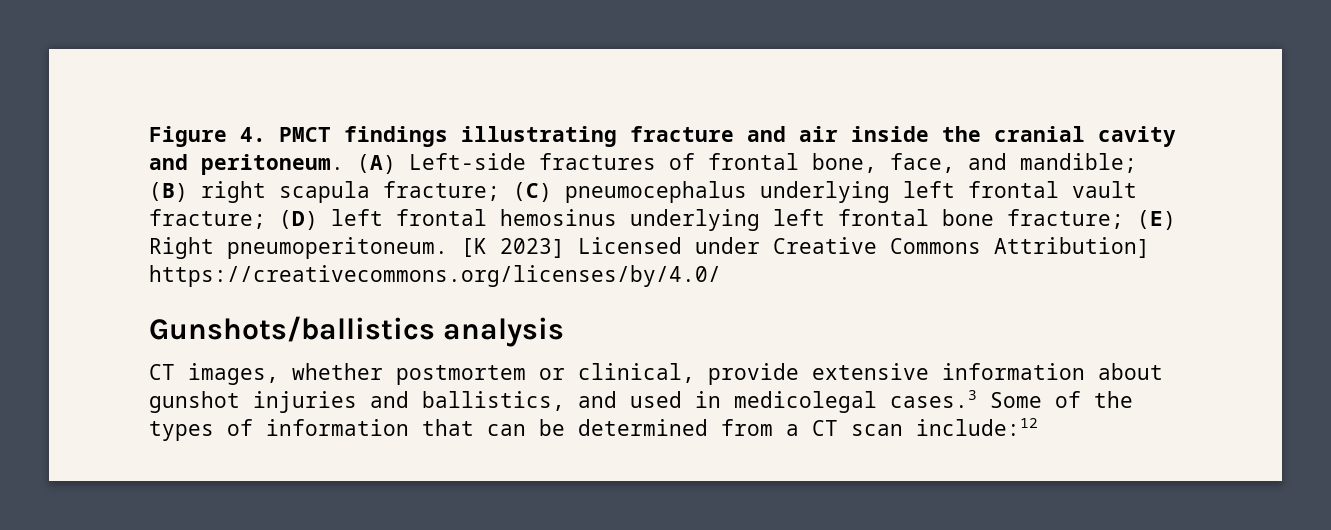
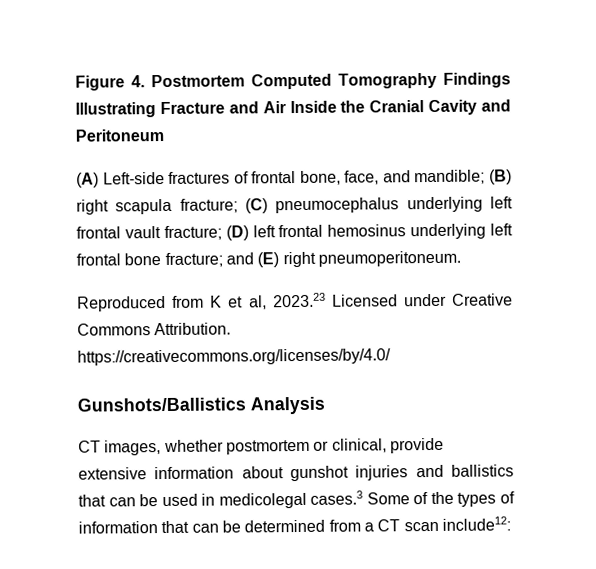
[279,126,1176,147] [149,154,344,175] PMCT findings illustrating fracture and air inside the cranial cavity and peritoneum. -> [151,72,511,90] [75,99,511,118] [75,129,164,142] Postmortem Computed Tomography Findings Illustrating Fracture and Air Inside the Cranial Cavity and Peritoneum //
[1137,210,1176,230] [149,237,565,259] (E) Right pneumoperitoneum. [K 2023] -> [225,250,461,268] [77,292,326,312] and (E) right pneumoperitoneum. // Reproduced from K et al, 2023.23
[994,237,1150,258] Attribution] -> [154,322,232,336] Attribution.
[149,316,565,347] Gunshots/ballistics analysis -> [77,396,325,415] Gunshots/Ballistics Analysis
[422,391,617,411] ballistics, and -> [450,464,514,477] [78,494,159,507] ballistics that can be
[916,418,1038,436] include:12 -> [441,516,511,531] include12:

